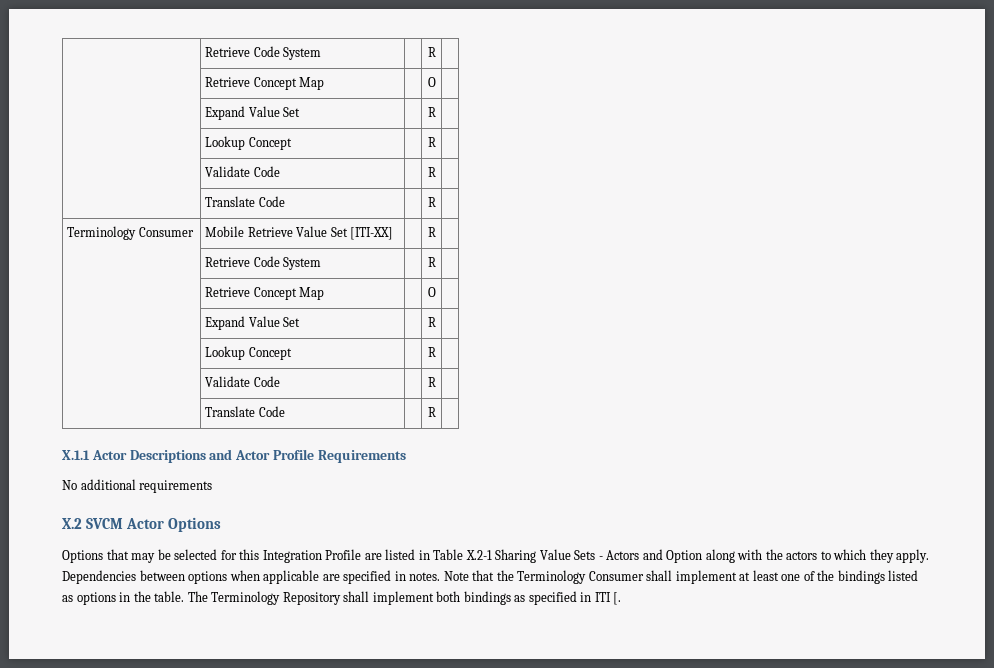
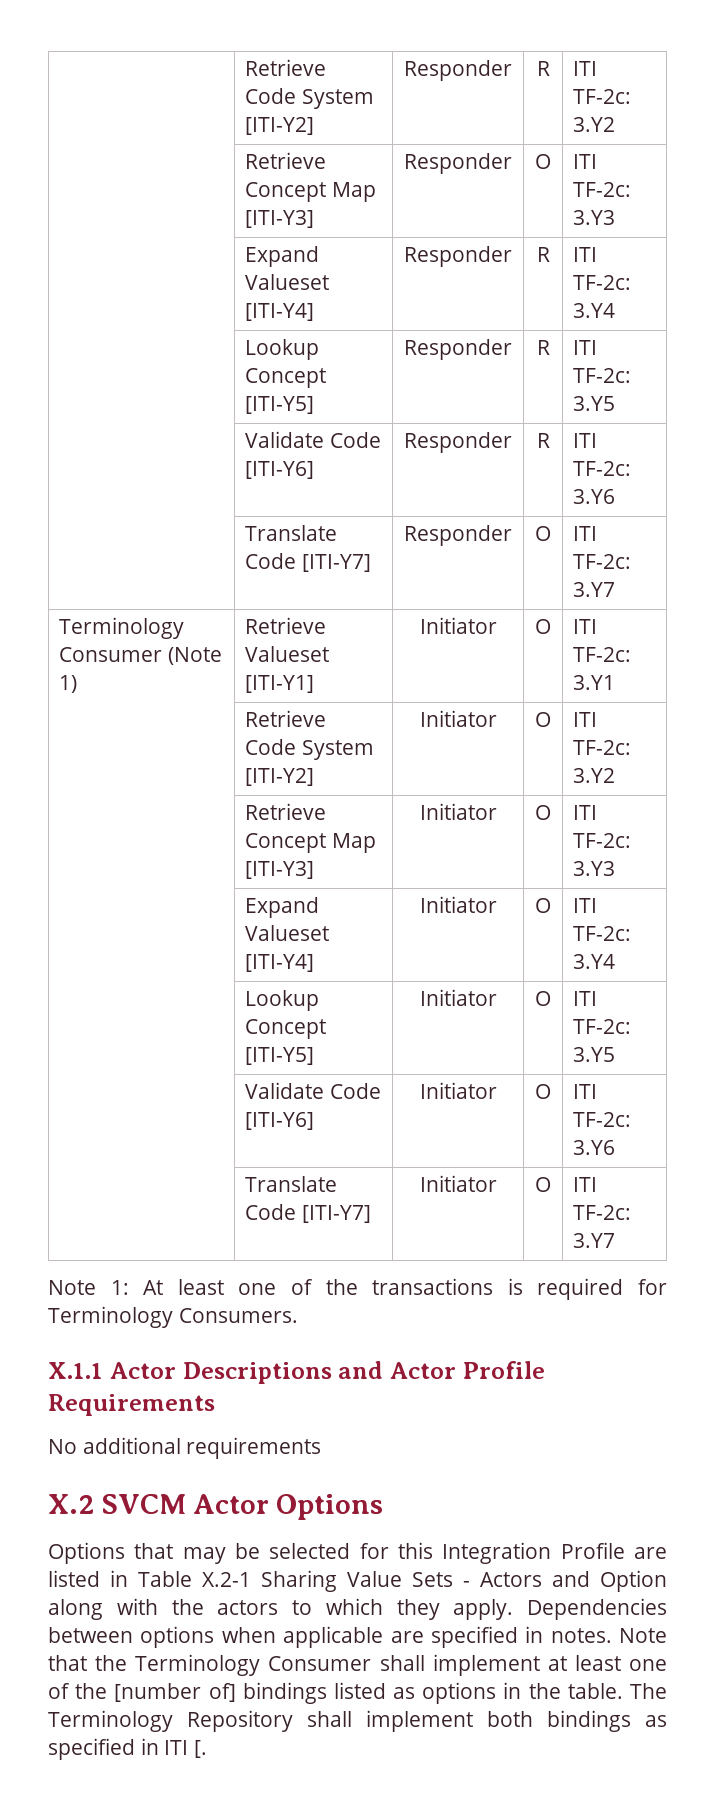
[205,46,322,60] [427,47,436,57] [205,77,325,90] [427,77,436,87] [205,106,301,120] [427,107,436,117] [205,136,292,150] [427,137,436,147] [205,166,280,177] [427,167,436,177] [205,196,285,207] [427,197,436,207] [67,226,194,240] [205,226,394,240] [427,227,436,237] [205,256,322,270] [427,257,436,267] [205,287,325,300] [427,287,436,297] [205,316,301,330] [427,317,436,327] [205,346,292,360] [427,347,436,357] [205,376,280,387] [427,377,436,387] [205,406,285,417] [427,407,436,417] | Retrieve Code System | | R | // | Retrieve Concept Map | | O | // | Expand Value Set | | R | // | Lookup Concept | | R | // | Validate Code | | R | // | Translate Code | | R | // Terminology Consumer | Mobile Retrieve Value Set [ITI-XX] | | R | // | Retrieve Code System | | R | // | Retrieve Concept Map | | O | // | Expand Value Set | | R | // | Lookup Concept | | R | // | Validate Code | | R | // | Translate Code | | R | -> [245,59,327,76] [245,88,374,109] [245,117,315,135] [404,60,512,81] [536,61,550,76] [573,61,598,76] [573,89,632,104] [573,117,616,132] [245,152,327,169] [245,182,376,202] [245,210,315,228] [404,153,512,174] [535,154,551,169] [573,154,598,169] [573,182,632,197] [573,210,616,225] [245,246,320,267] [245,274,330,290] [245,303,315,321] [404,246,512,267] [536,247,550,262] [573,247,598,262] [573,275,632,290] [573,303,616,318] [245,339,320,360] [245,368,327,388] [245,396,315,414] [404,339,512,360] [536,340,550,355] [573,340,598,355] [573,368,632,383] [573,396,616,411] [245,431,381,448] [245,461,315,479] [404,432,512,453] [536,433,550,448] [573,433,598,448] [573,461,632,476] [573,489,616,504] [245,525,338,541] [245,553,371,572] [404,525,512,546] [535,526,551,541] [573,526,598,541] [573,554,632,569] [573,582,616,597] [59,617,185,639] [59,647,222,665] [59,675,78,693] [245,617,327,634] [245,646,330,662] [245,675,315,693] [419,617,497,634] [535,619,551,634] [573,619,598,634] [573,647,632,662] [573,675,616,690] [245,710,327,727] [245,739,374,760] [245,768,315,786] [419,710,497,727] [535,712,551,727] [573,712,598,727] [573,740,632,755] [573,768,616,783] [245,803,327,820] [245,833,376,853] [245,861,315,879] [419,803,497,820] [535,805,551,820] [573,805,598,820] [573,833,632,848] [573,861,616,876] [245,897,320,918] [245,925,330,941] [245,954,315,972] [419,896,497,913] [535,898,551,913] [573,898,598,913] [573,926,632,941] [573,954,616,969] [245,990,320,1011] [245,1019,327,1039] [245,1047,315,1065] [419,989,497,1006] [535,991,551,1006] [573,991,598,1006] [573,1019,632,1034] [573,1047,616,1062] [245,1082,381,1099] [245,1112,315,1130] [419,1082,497,1099] [535,1084,551,1099] [573,1084,598,1099] [573,1112,632,1127] [573,1140,616,1155] [245,1176,338,1192] [245,1204,371,1223] [419,1175,497,1192] [535,1177,551,1192] [573,1177,598,1192] [573,1205,632,1220] [573,1233,616,1248] [48,1278,668,1300] [48,1306,298,1328] | Retrieve Code System [ITI-Y2] | Responder | R | ITI TF-2c: 3.Y2 // | Retrieve Concept Map [ITI-Y3] | Responder | O | ITI TF-2c: 3.Y3 // | Expand Valueset [ITI-Y4] | Responder | R | ITI TF-2c: 3.Y4 // | Lookup Concept [ITI-Y5] | Responder | R | ITI TF-2c: 3.Y5 // | Validate Code [ITI-Y6] | Responder | R | ITI TF-2c: 3.Y6 // | Translate Code [ITI-Y7] | Responder | O | ITI TF-2c: 3.Y7 // Terminology Consumer (Note 1) | Retrieve Valueset [ITI-Y1] | Initiator | O | ITI TF-2c: 3.Y1 // | Retrieve Code System [ITI-Y2] | Initiator | O | ITI TF-2c: 3.Y2 // | Retrieve Concept Map [ITI-Y3] | Initiator | O | ITI TF-2c: 3.Y3 // | Expand Valueset [ITI-Y4] | Initiator | O | ITI TF-2c: 3.Y4 // | Lookup Concept [ITI-Y5] | Initiator | O | ITI TF-2c: 3.Y5 // | Validate Code [ITI-Y6] | Initiator | O | ITI TF-2c: 3.Y6 // | Translate Code [ITI-Y7] | Initiator | O | ITI TF-2c: 3.Y7 // Note 1: At least one of the transactions is required for Terminology Consumers.
(835, 575) none -> [114,1683,236,1702] [number of]

